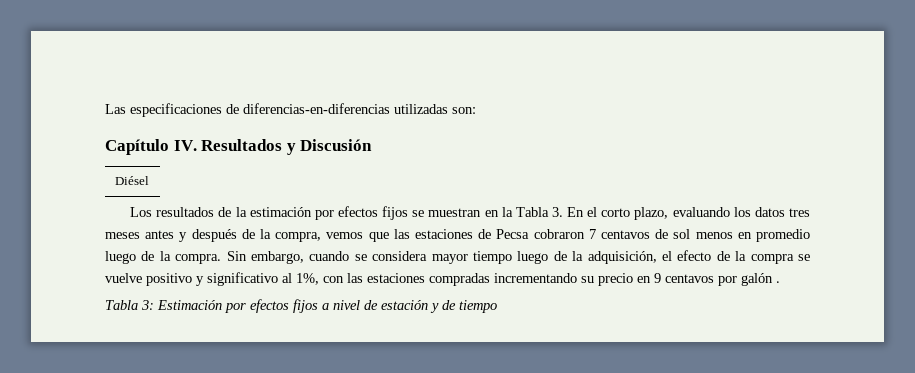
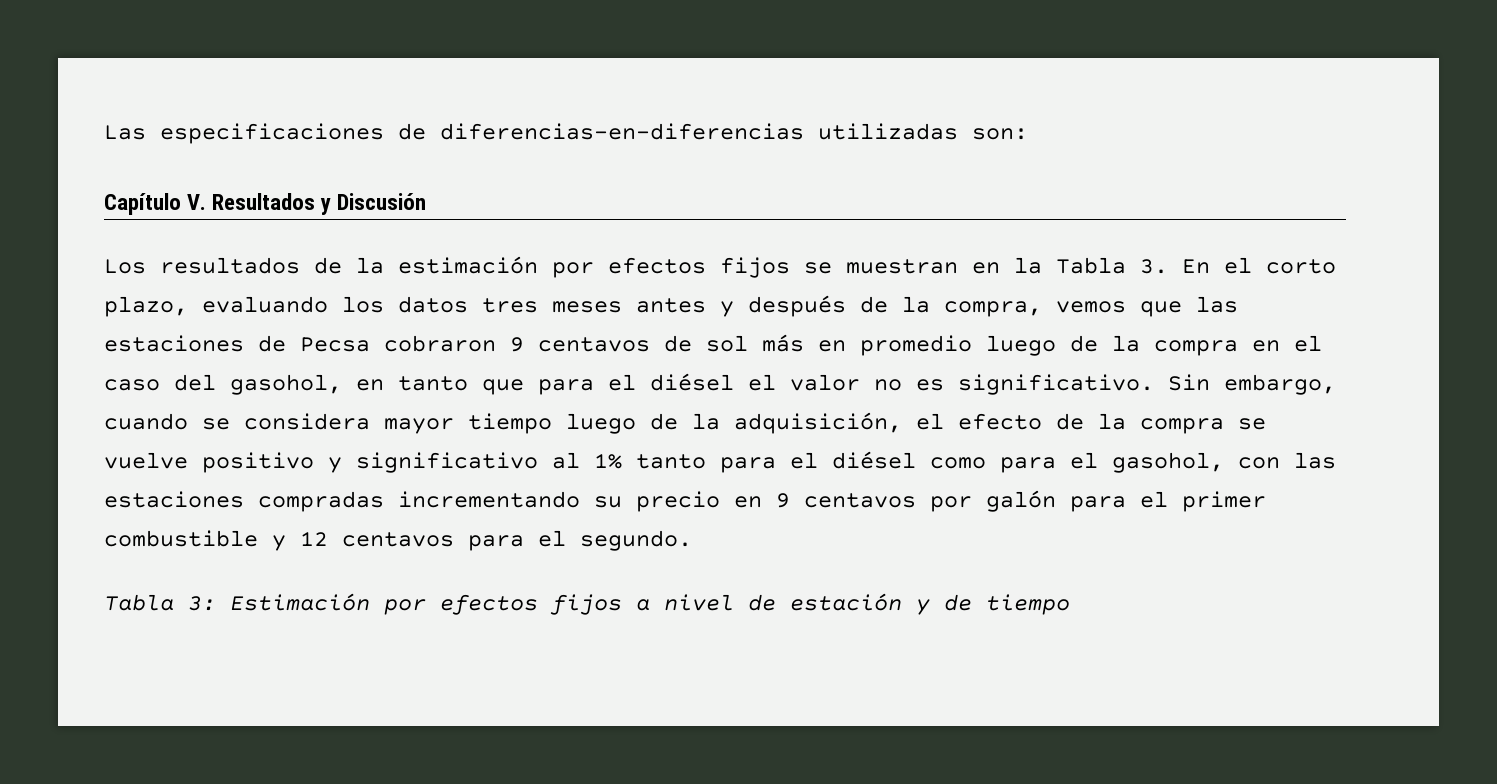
[173,140,197,151] IV. -> [187,194,207,210] V.
[114,176,149,185] // Diésel -> (427, 201) none
[588,229,596,239] 7 -> [510,337,524,352] 9
[695,232,733,239] menos -> [762,334,804,352] más
[175,254,222,264] compra. -> [1154,335,1322,356] [104,373,1154,395] compra en el caso del gasohol, en tanto que para el diésel el valor no es significativo.
[296,273,319,285] 1%, -> [594,451,1224,473] 1% tanto para el diésel como para el gasohol,
[776,281,780,283] . -> [1070,491,1266,512] [104,530,692,551] para el primer combustible y 12 centavos para el segundo.

